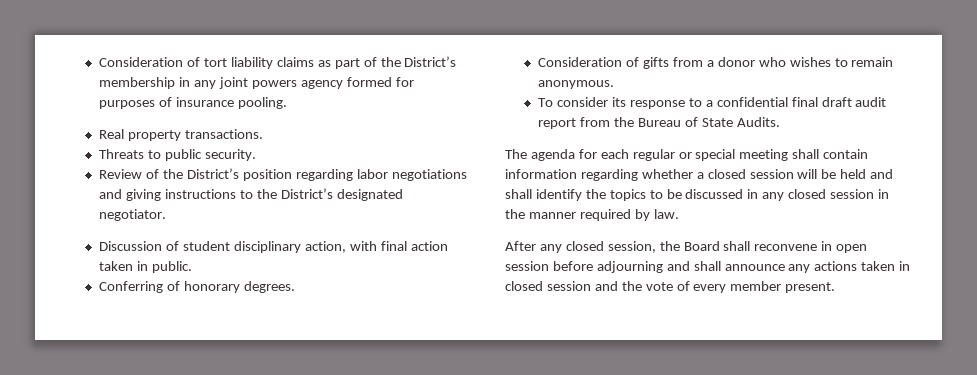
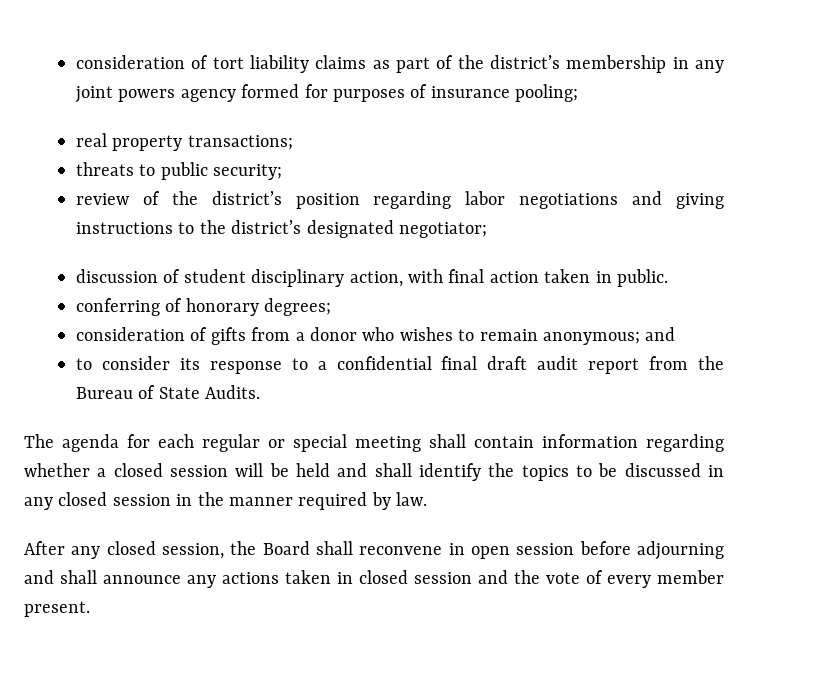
[99,57,184,67] Consideration -> [76,55,186,69] consideration
[404,56,457,67] District’s -> [490,55,561,69] district’s
[237,97,287,109] [99,129,264,141] [99,149,256,161] [99,168,239,179] pooling. // Real property transactions. // Threats to public security. // Review of the District’s -> [515,84,579,102] [76,133,293,151] [76,162,283,180] [76,191,282,205] pooling; // real property transactions; // threats to public security; // review of the district’s
[280,188,403,201] [99,209,167,221] [99,241,163,251] District’s designated negotiator. // Discussion -> [231,220,488,238] [76,269,159,283] district’s designated negotiator; // discussion
[99,281,164,293] Conferring -> [76,298,161,316] conferring
[243,281,295,293] [538,57,623,67] degrees. // Consideration -> [264,298,332,316] [76,327,186,341] degrees; // consideration
[538,80,615,89] [538,98,554,107] anonymous. // To -> [543,327,676,345] [76,358,93,370] anonymous; and // to

